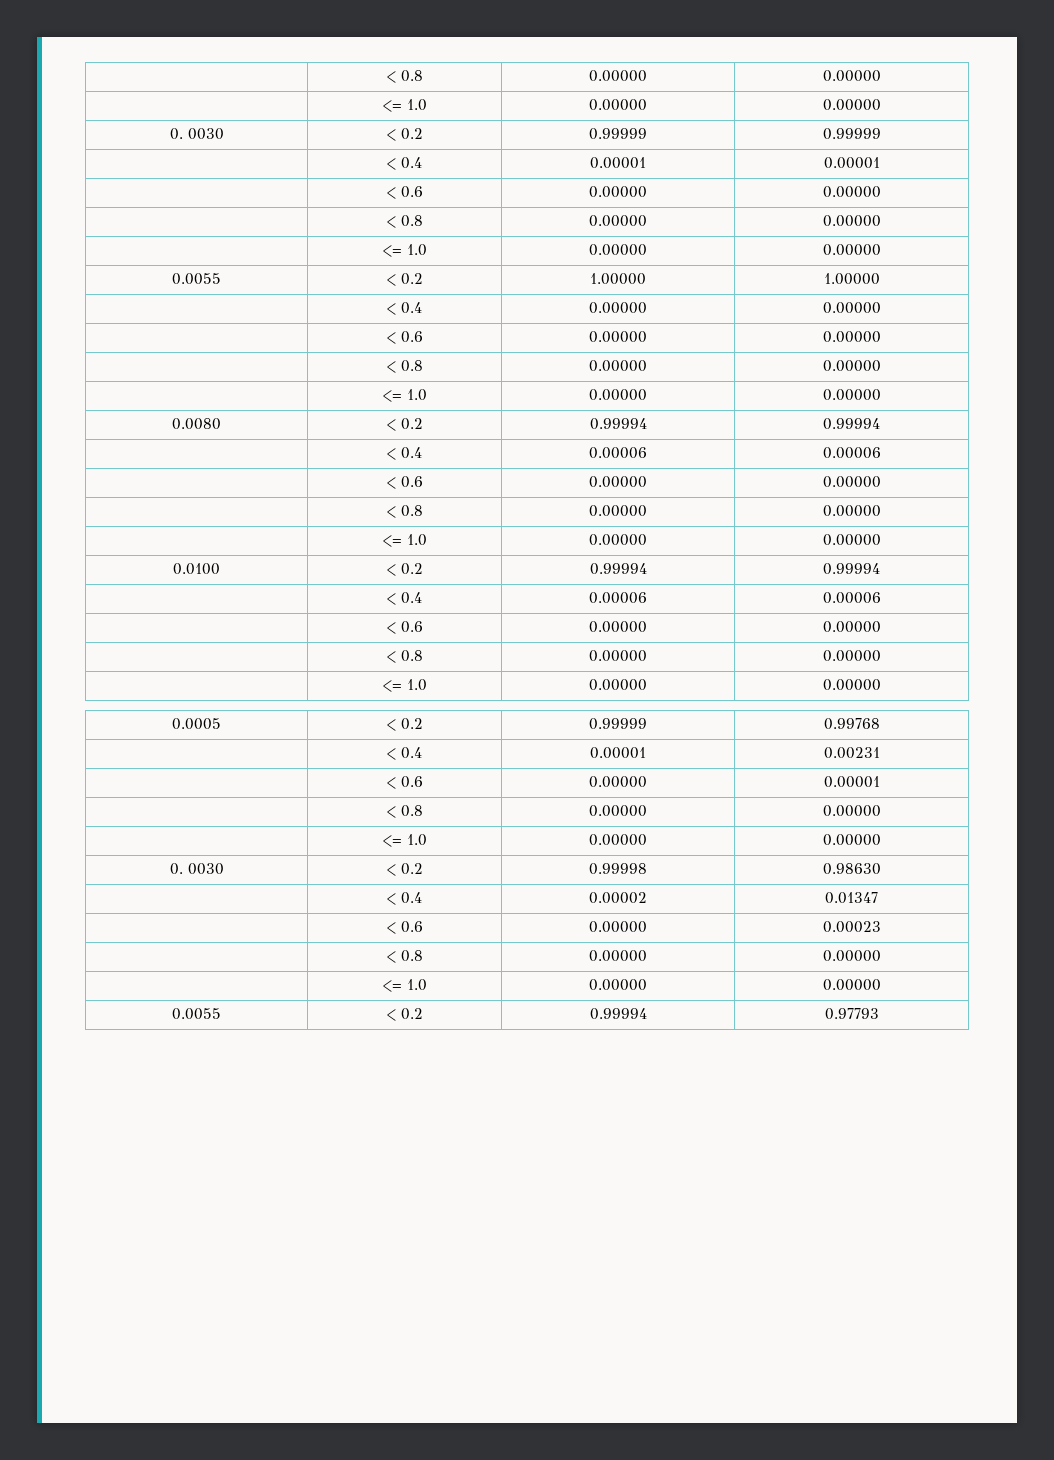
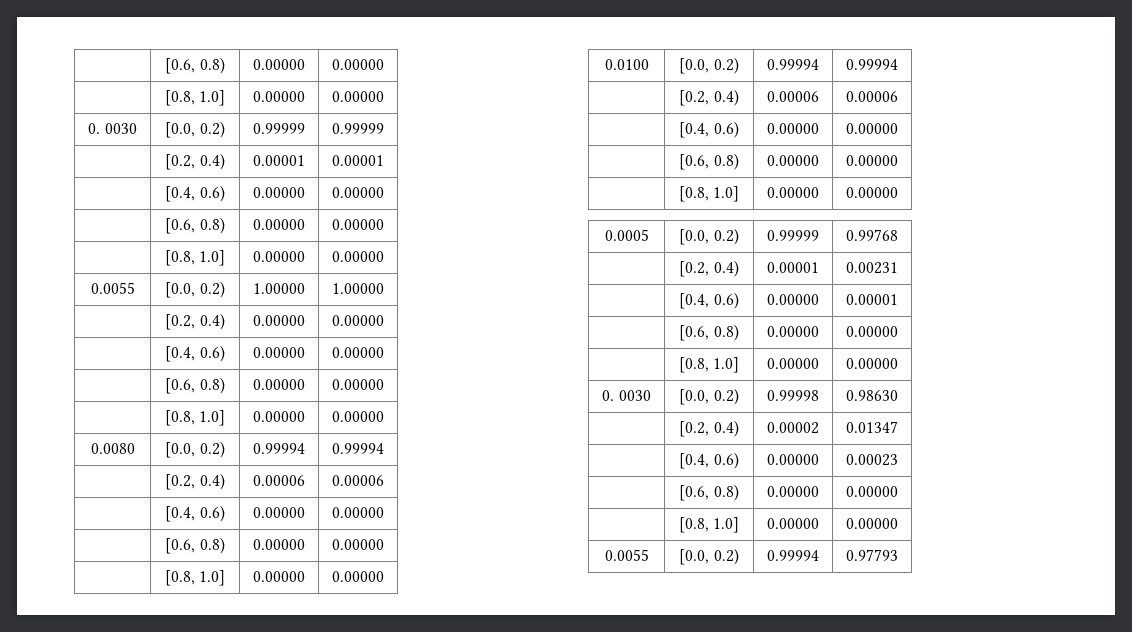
[386,70,423,83] [589,70,647,82] [822,70,881,82] [382,99,427,112] [589,99,647,111] [822,99,881,111] [169,128,224,140] [386,128,423,141] | < 0.8 | 0.00000 | 0.00000 // | <= 1.0 | 0.00000 | 0.00000 // 0. 0030 | < 0.2 -> [165,57,225,74] [253,59,305,70] [332,59,384,70] [164,90,226,106] [253,91,305,102] [332,91,384,102] [88,123,137,134] [165,121,225,138] | [0.6, 0.8) | 0.00000 | 0.00000 // | [0.8, 1.0] | 0.00000 | 0.00000 // 0. 0030 | [0.0, 0.2)
[387,157,422,170] < 0.4 -> [165,153,225,170] [0.2, 0.4)
[386,186,423,199] [589,186,647,198] [822,186,881,198] [386,215,423,228] [589,215,647,227] [822,215,881,227] [382,244,427,257] [589,244,647,256] [822,244,881,256] [172,273,221,285] [386,273,423,286] < 0.6 | 0.00000 | 0.00000 // | < 0.8 | 0.00000 | 0.00000 // | <= 1.0 | 0.00000 | 0.00000 // 0.0055 | < 0.2 -> [165,185,225,202] [253,187,305,198] [332,187,384,198] [165,217,225,234] [253,219,305,230] [332,219,384,230] [164,250,226,266] [253,251,305,262] [332,251,384,262] [90,282,135,294] [165,281,225,298] [0.4, 0.6) | 0.00000 | 0.00000 // | [0.6, 0.8) | 0.00000 | 0.00000 // | [0.8, 1.0] | 0.00000 | 0.00000 // 0.0055 | [0.0, 0.2)
[387,302,422,315] [589,302,647,314] [822,302,881,314] [386,331,423,344] [589,331,647,343] [822,331,881,343] [386,360,423,373] [589,360,647,372] [822,360,881,372] [382,389,427,402] < 0.4 | 0.00000 | 0.00000 // | < 0.6 | 0.00000 | 0.00000 // | < 0.8 | 0.00000 | 0.00000 // | <= 1.0 -> [165,313,225,330] [253,315,305,326] [332,315,384,326] [165,345,225,362] [253,347,305,358] [332,347,384,358] [165,377,225,394] [253,379,305,390] [332,379,384,390] [164,410,226,426] [0.2, 0.4) | 0.00000 | 0.00000 // | [0.4, 0.6) | 0.00000 | 0.00000 // | [0.6, 0.8) | 0.00000 | 0.00000 // | [0.8, 1.0]
[386,418,423,431] [589,418,647,430] [822,418,880,430] [387,447,422,460] [589,447,647,459] [822,447,881,459] [386,476,423,489] [589,476,647,488] [822,476,881,488] [386,505,423,518] [589,505,647,517] [822,505,881,517] [382,534,427,547] < 0.2 | 0.99994 | 0.99994 // | < 0.4 | 0.00006 | 0.00006 // | < 0.6 | 0.00000 | 0.00000 // | < 0.8 | 0.00000 | 0.00000 // | <= 1.0 -> [165,441,225,458] [253,443,305,454] [332,443,384,454] [165,473,225,490] [253,475,305,486] [332,475,384,486] [165,505,225,522] [253,507,305,518] [332,507,384,518] [165,537,225,554] [253,539,305,550] [332,539,384,550] [164,570,226,586] [0.0, 0.2) | 0.99994 | 0.99994 // | [0.2, 0.4) | 0.00006 | 0.00006 // | [0.4, 0.6) | 0.00000 | 0.00000 // | [0.6, 0.8) | 0.00000 | 0.00000 // | [0.8, 1.0]
[386,563,423,576] [589,563,647,575] [822,563,880,575] [387,592,422,605] [589,592,647,604] [822,592,881,604] [386,621,423,634] [589,621,647,633] [822,621,881,633] [386,650,423,663] [589,650,647,662] [822,650,881,662] [382,679,427,692] < 0.2 | 0.99994 | 0.99994 // | < 0.4 | 0.00006 | 0.00006 // | < 0.6 | 0.00000 | 0.00000 // | < 0.8 | 0.00000 | 0.00000 // | <= 1.0 -> [679,57,739,74] [767,59,819,70] [846,59,898,70] [679,89,739,106] [767,91,819,102] [846,91,898,102] [679,121,739,138] [767,123,819,134] [846,123,898,134] [679,153,739,170] [767,155,819,166] [846,155,898,166] [678,186,740,202] [0.0, 0.2) | 0.99994 | 0.99994 // | [0.2, 0.4) | 0.00006 | 0.00006 // | [0.4, 0.6) | 0.00000 | 0.00000 // | [0.6, 0.8) | 0.00000 | 0.00000 // | [0.8, 1.0]
[386,718,423,731] < 0.2 -> [679,228,739,245] [0.0, 0.2)
[387,747,422,760] < 0.4 -> [679,260,739,277] [0.2, 0.4)
[386,776,423,789] < 0.6 -> [679,292,739,309] [0.4, 0.6)
[386,805,423,818] [589,805,647,817] [822,805,881,817] [382,834,427,847] [589,834,647,846] [822,834,881,846] [169,863,224,875] [386,863,423,876] < 0.8 | 0.00000 | 0.00000 // | <= 1.0 | 0.00000 | 0.00000 // 0. 0030 | < 0.2 -> [679,324,739,341] [767,326,819,337] [846,326,898,337] [678,357,740,373] [767,358,819,369] [846,358,898,369] [602,390,651,401] [679,388,739,405] [0.6, 0.8) | 0.00000 | 0.00000 // | [0.8, 1.0] | 0.00000 | 0.00000 // 0. 0030 | [0.0, 0.2)
[387,892,422,905] < 0.4 -> [679,420,739,437] [0.2, 0.4)
[386,921,423,934] < 0.6 -> [679,452,739,469] [0.4, 0.6)
[386,950,423,963] [589,950,647,962] [822,950,881,962] [382,979,427,992] [589,979,647,991] [822,979,881,991] [172,1008,221,1020] [386,1008,423,1021] < 0.8 | 0.00000 | 0.00000 // | <= 1.0 | 0.00000 | 0.00000 // 0.0055 | < 0.2 -> [679,484,739,501] [767,486,819,497] [846,486,898,497] [678,517,740,533] [767,518,819,529] [846,518,898,529] [604,549,649,561] [679,548,739,565] [0.6, 0.8) | 0.00000 | 0.00000 // | [0.8, 1.0] | 0.00000 | 0.00000 // 0.0055 | [0.0, 0.2)

